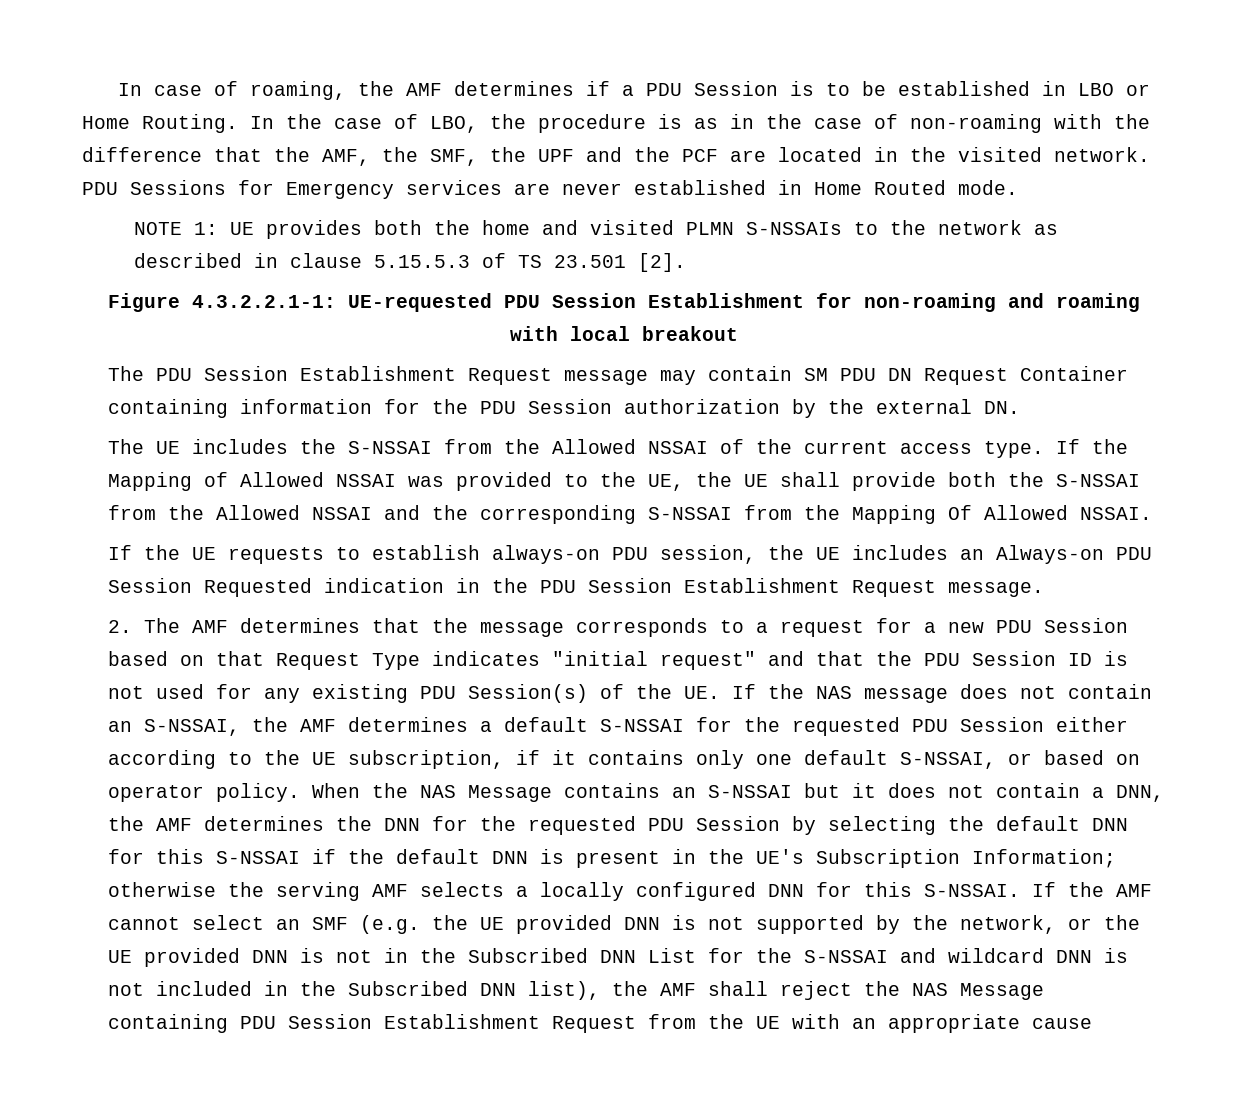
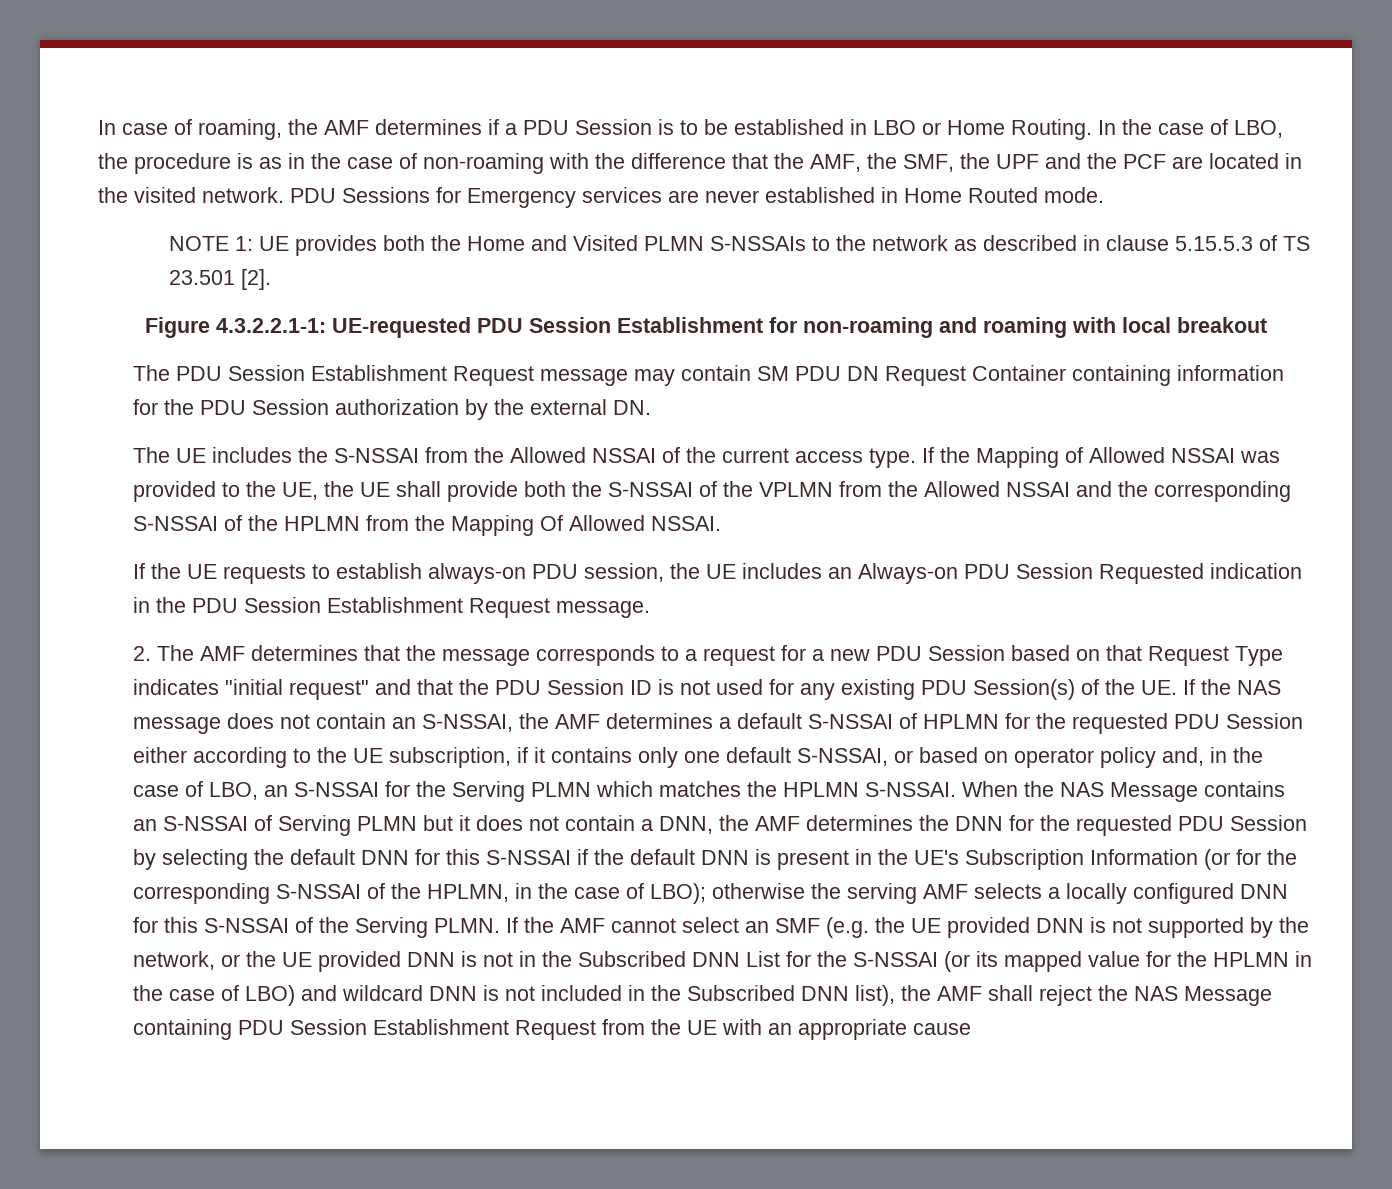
[482,220,675,235] home and visited -> [466,235,638,251] Home and Visited
(1141, 480) none -> [699,481,834,497] of the VPLMN
(733, 513) none -> [224,515,361,531] of the HPLMN
(685, 725) none -> [899,713,1000,729] of HPLMN
[216,783,301,802] policy. -> [1100,747,1264,768] [133,781,957,802] policy and, in the case of LBO, an S-NSSAI for the Serving PLMN which matches the HPLMN S-NSSAI.
(793, 791) none -> [254,815,418,836] of Serving PLMN
[972,849,1117,868] Information; -> [1090,849,1298,870] [133,883,707,904] Information (or for the corresponding S-NSSAI of the HPLMN, in the case of LBO);
[924,884,1021,897] S-NSSAI. -> [204,917,501,938] S-NSSAI of the Serving PLMN.
(889, 956) none -> [944,951,1313,972] [133,985,296,1006] (or its mapped value for the HPLMN in the case of LBO)

